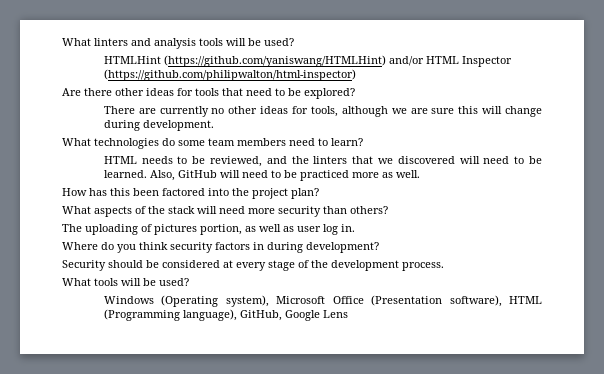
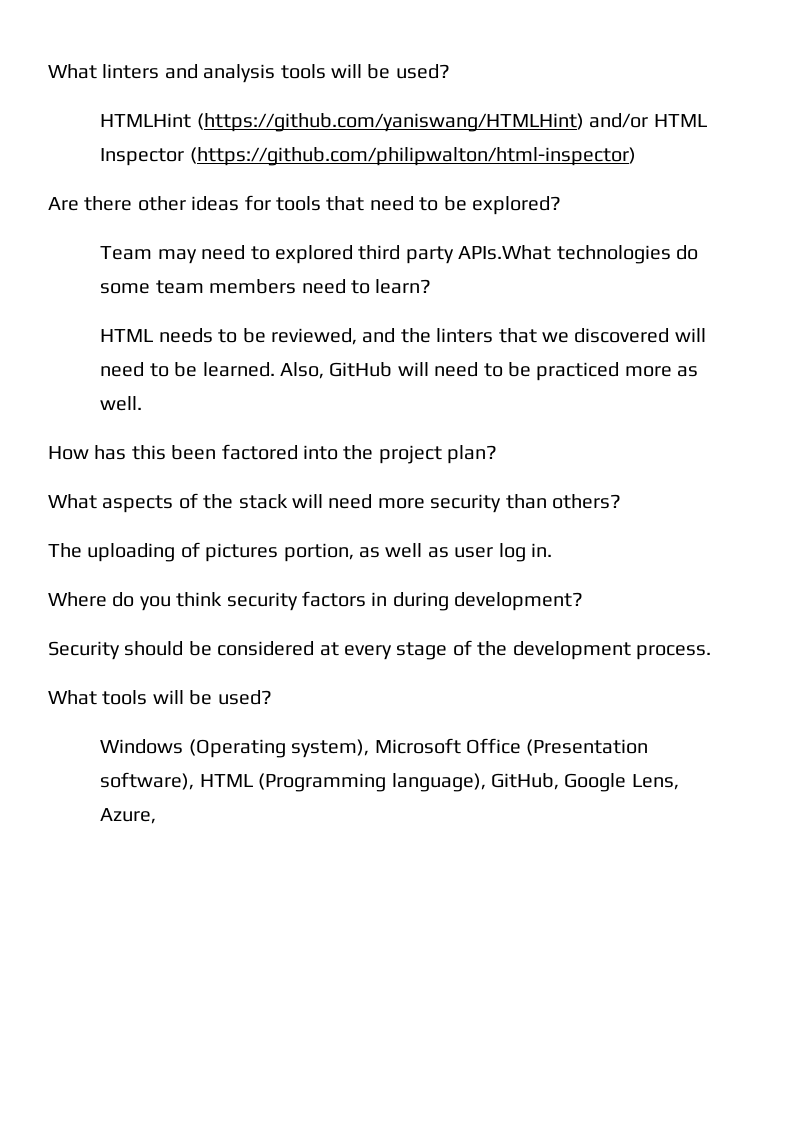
[103,106,542,117] [103,120,214,131] [62,138,91,146] There are currently no other ideas for tools, although we are sure this will change during development. // What -> [100,245,552,264] Team may need to explored third party APIs.What
[322,310,348,318] Lens -> [631,774,679,790] [100,808,157,824] Lens, Azure,

